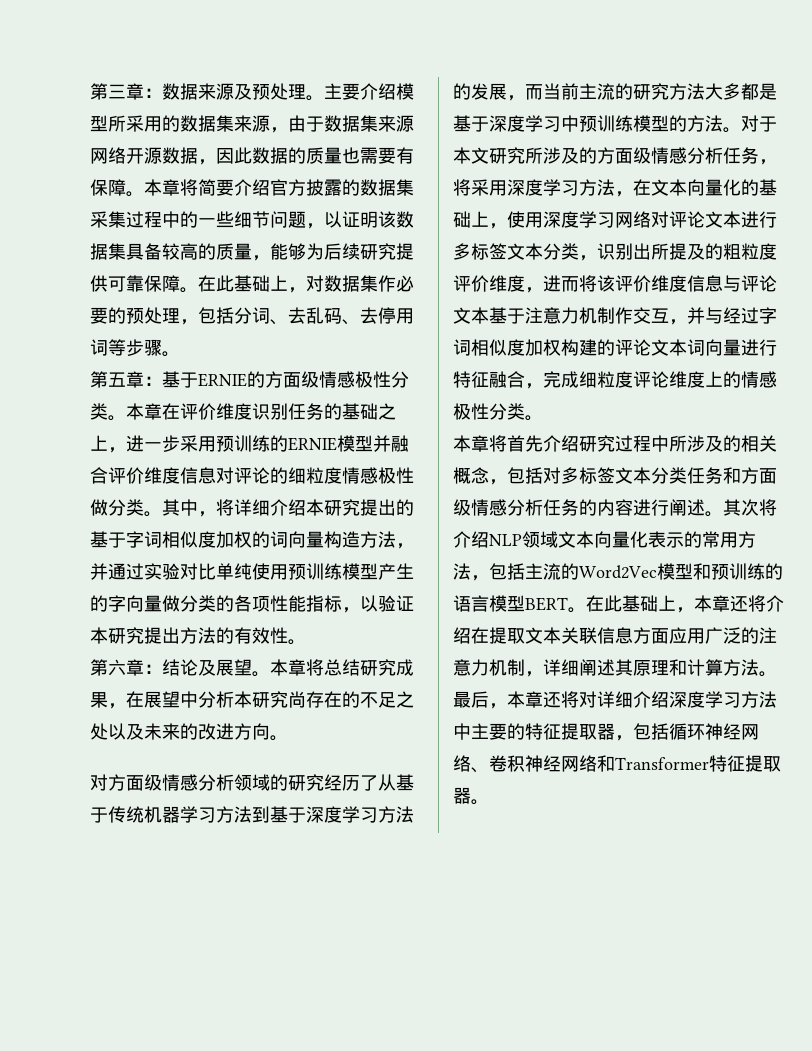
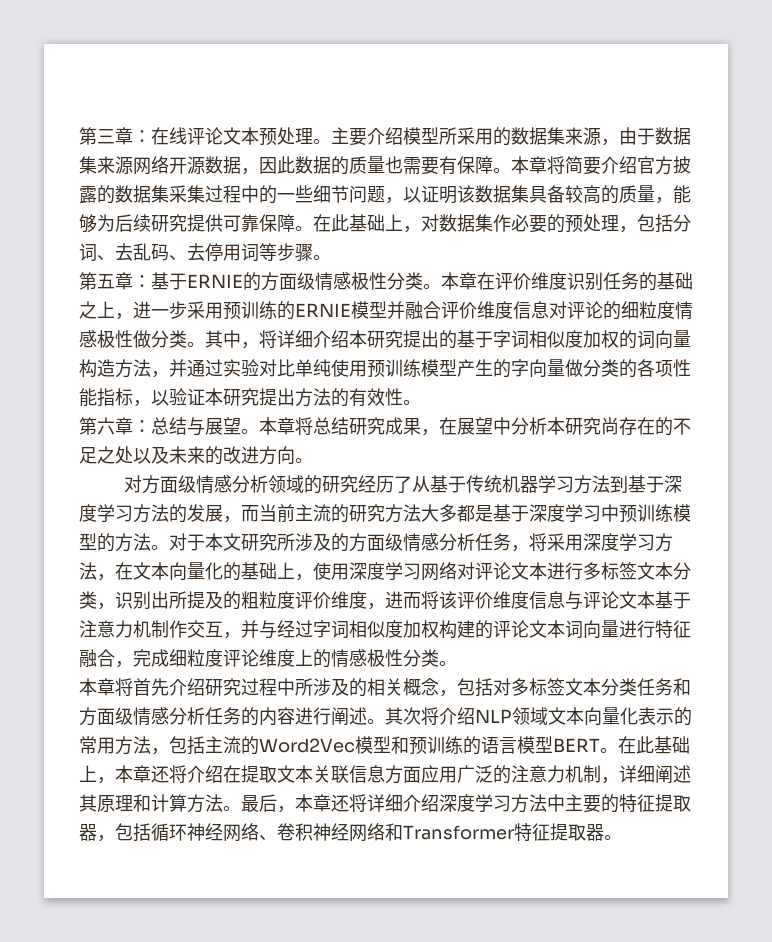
[162,83,252,100] 数据来源及 -> [151,127,259,145] 在线评论文本
[162,659,216,676] 结论及 -> [151,417,205,436] 总结与
[579,691,597,708] 对 -> (367, 803) none

